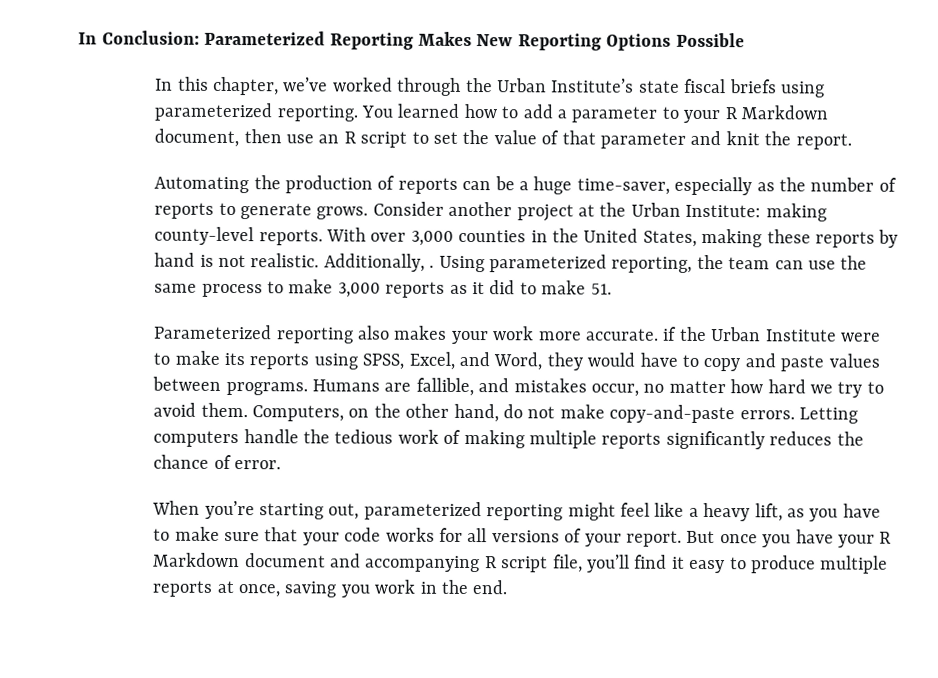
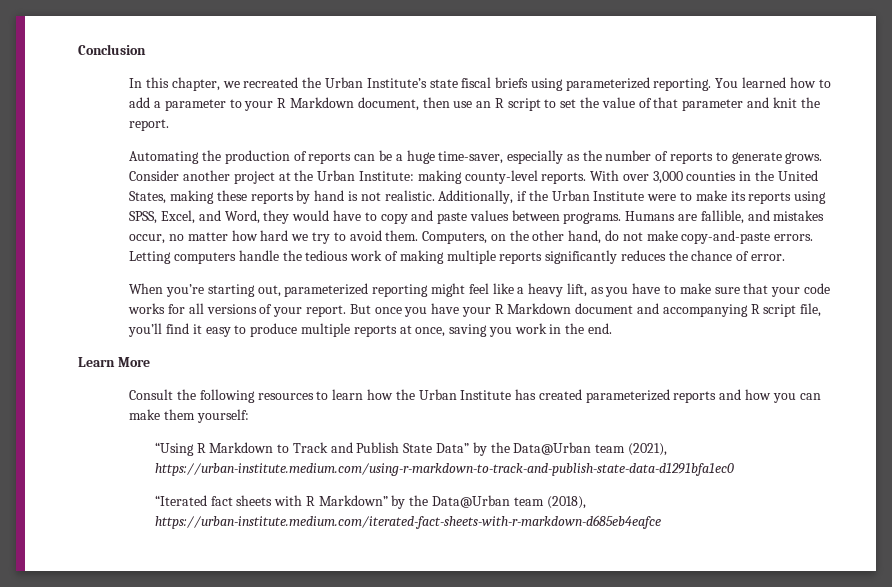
[78,30,745,51] In Conclusion: Parameterized Reporting Makes New Reporting Options Possible -> [78,44,147,55] Conclusion
[283,77,462,96] we’ve worked through -> [222,77,299,88] we recreated
[429,254,868,273] [154,279,612,298] [153,324,659,345] . Using parameterized reporting, the team can use the same process to make 3,000 reports as it did to make 51. // Parameterized reporting also makes your work more accurate. -> (514, 197) none
(508, 587) none -> [78,357,151,367] [129,389,821,403] [129,409,249,423] [154,442,667,456] [154,463,734,476] [154,495,586,509] [154,515,661,529] // Learn More // Consult the following resources to learn how the Urban Institute has created parameterized reports and how you can make them yourself: // “Using R Markdown to Track and Publish State Data” by the Data@Urban team (2021), https://urban-institute.medium.com/using-r-markdown-to-track-and-publish-state-data-d1291bfa1ec0 // “Iterated fact sheets with R Markdown” by the Data@Urban team (2018), https://urban-institute.medium.com/iterated-fact-sheets-with-r-markdown-d685eb4eafce

